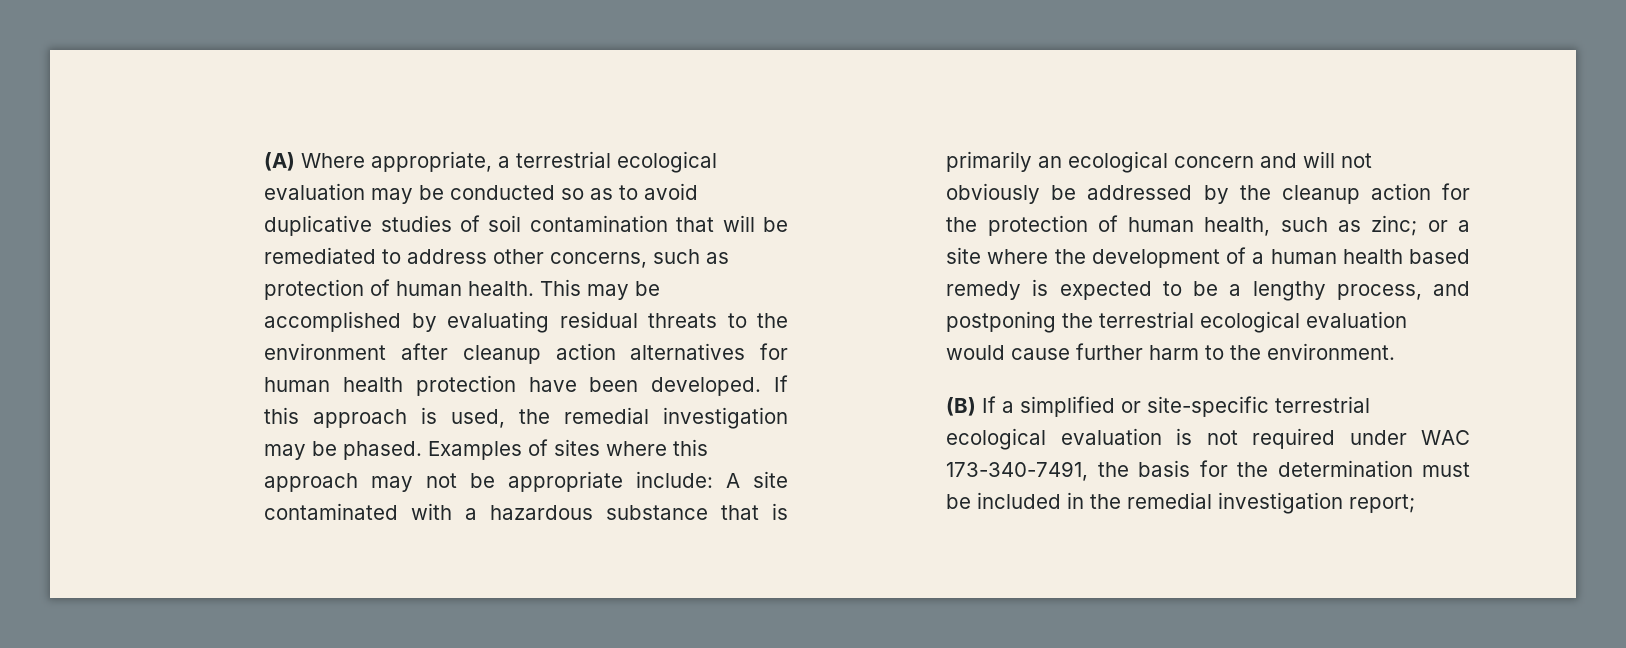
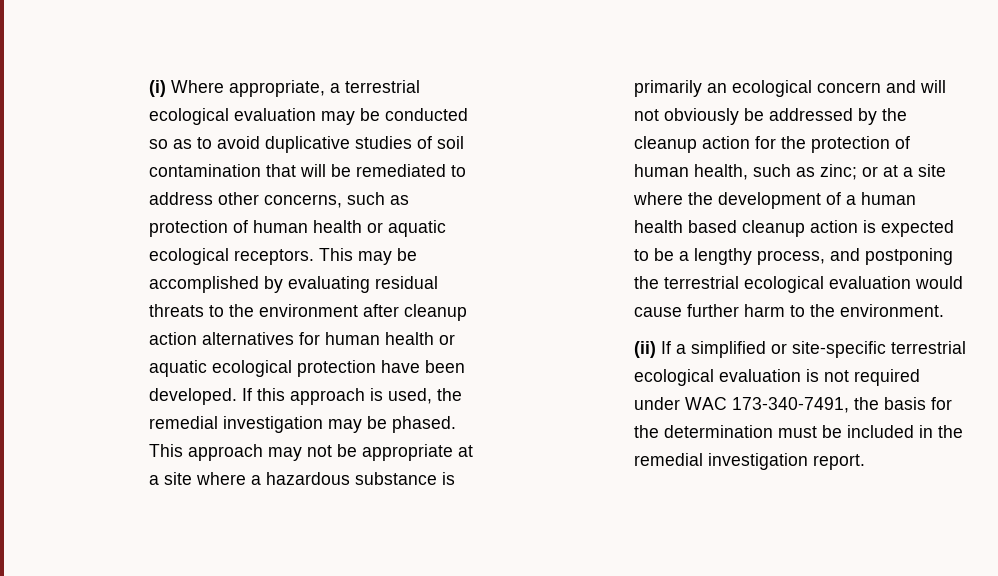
[264,152,296,171] (A) -> [149,80,167,97] (i)
[468,281,535,296] health. -> [313,220,447,237] [149,248,315,265] health or aquatic ecological receptors.
(404, 384) none -> [439,334,456,345] [149,360,293,377] or aquatic ecological
[428,439,709,460] Examples of sites where this -> [149,444,184,457] This
[636,471,789,488] [264,503,453,520] include: A site contaminated with -> [458,445,474,457] [149,472,247,485] at a site where
[721,505,760,520] that -> (438, 478) none
(1448, 226) none -> [883,165,899,177] at
[946,281,1022,300] remedy -> [742,220,859,237] cleanup action
[946,397,977,416] (B) -> [634,341,657,358] (ii)
[1349,494,1416,513] report; -> [813,454,866,470] report.

